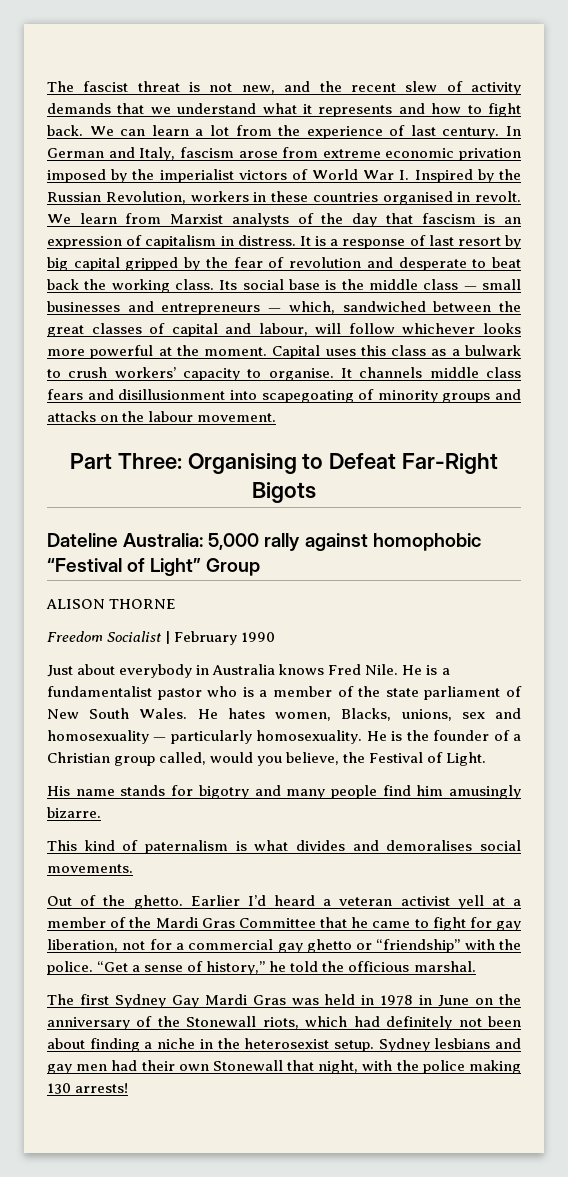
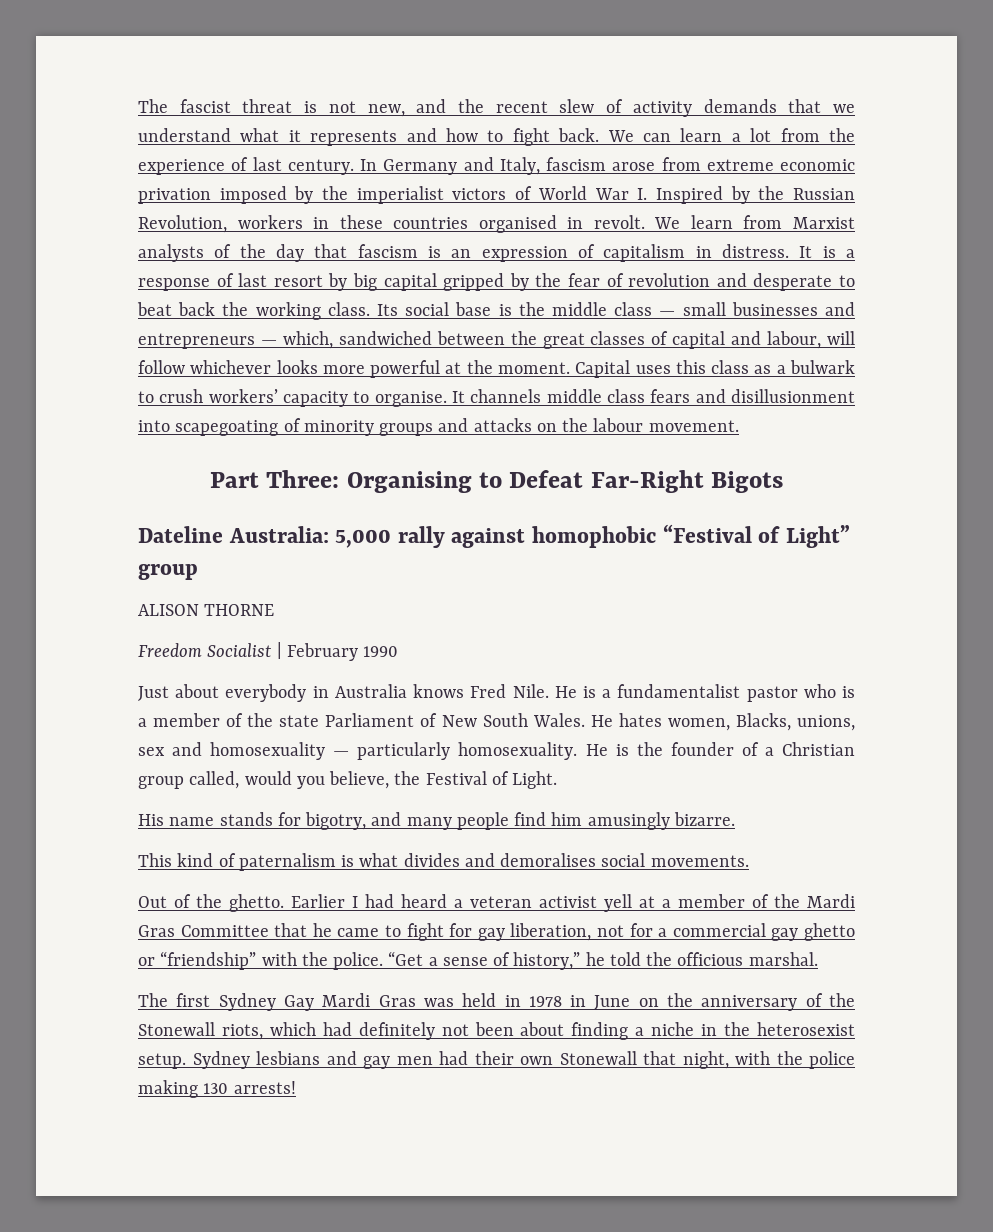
[47,148,104,158] German -> [383,159,458,175] Germany
[206,558,261,576] Group -> [138,564,198,580] group
[424,686,501,700] parliament -> [325,713,415,727] Parliament
[198,785,249,799] bigotry -> [305,812,367,830] bigotry,
[247,895,266,906] I’d -> [352,894,394,908] I had

